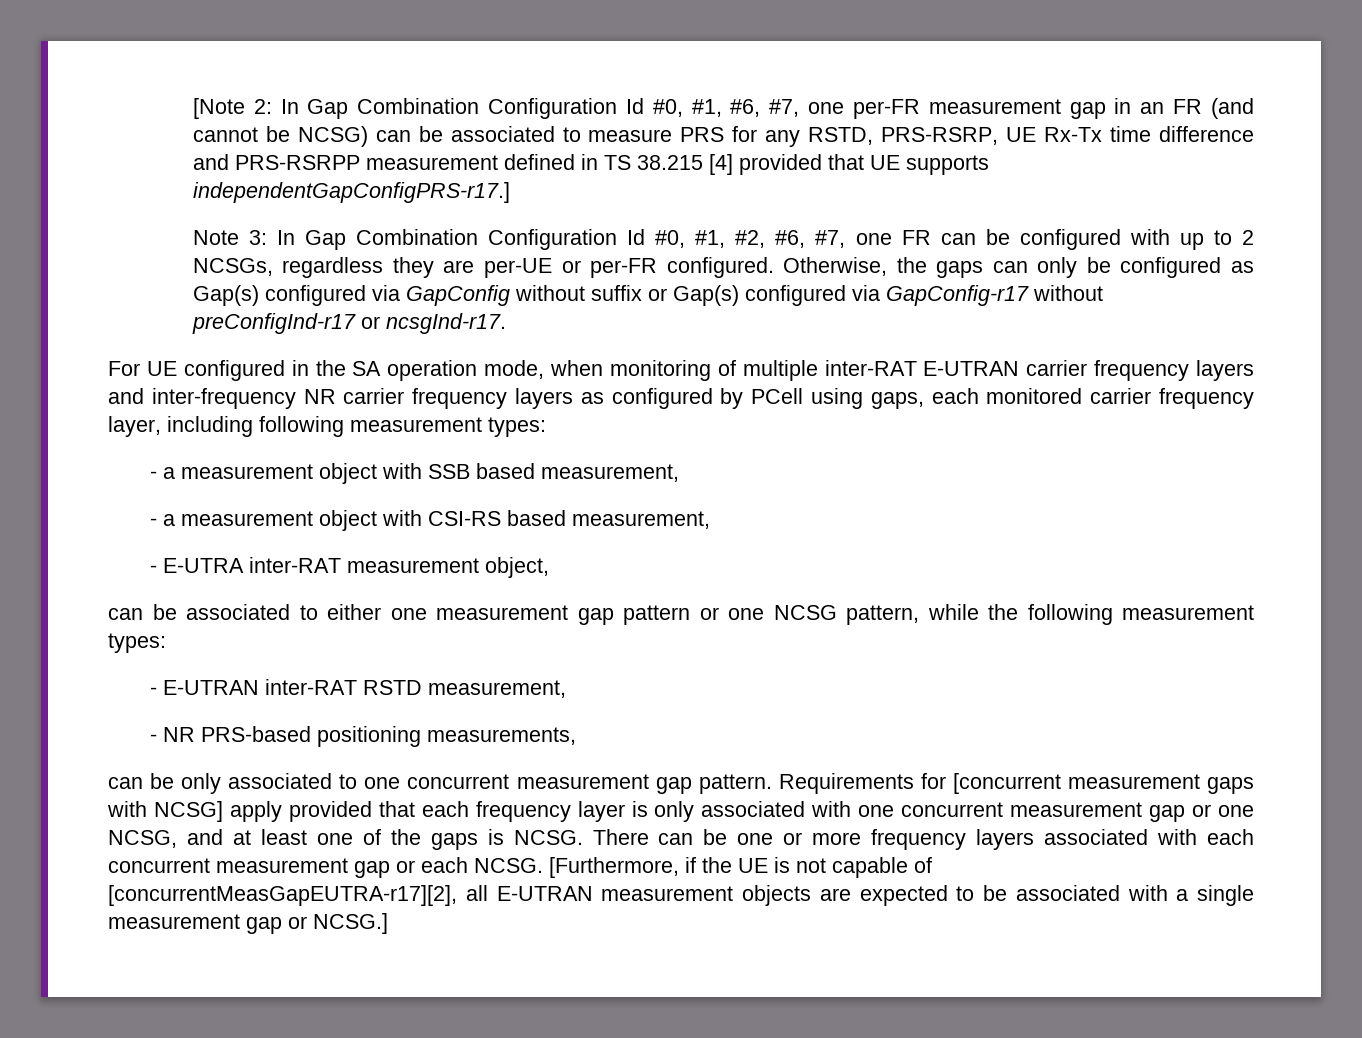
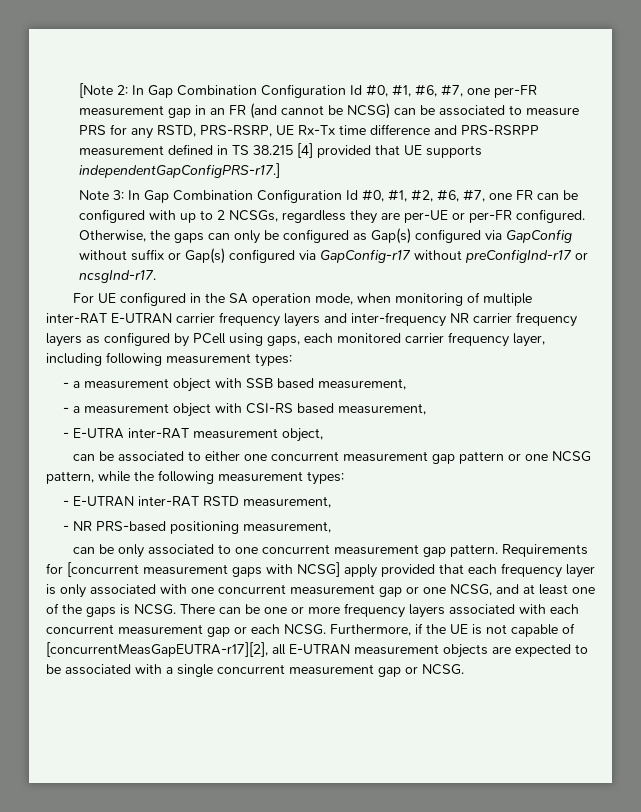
(427, 614) none -> [271,451,340,461] concurrent
[427,727,577,745] measurements, -> [242,521,331,533] measurement,
[549,857,679,878] [Furthermore, -> [330,624,411,636] Furthermore,
[108,913,388,934] measurement gap or NCSG.] -> [217,664,464,677] concurrent measurement gap or NCSG.

